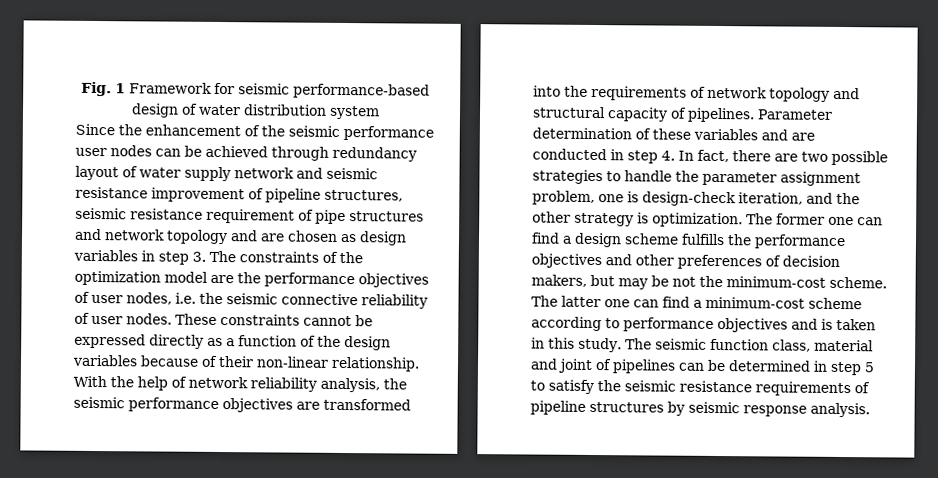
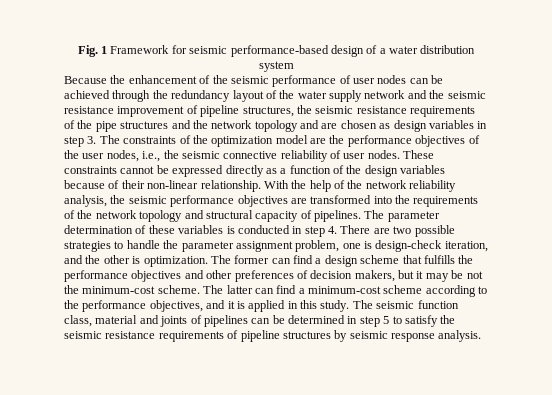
(198, 109) none -> [379,48,386,54] a
[75,123,115,136] Since -> [64,76,107,84] Because
(434, 133) none -> [339,75,351,84] of
(329, 153) none -> [152,90,168,99] the
(138, 172) none -> [279,90,295,99] the
(323, 173) none -> [429,90,445,99] the
[75,207,314,224] seismic resistance requirement of -> [296,105,475,117] [64,120,93,129] the seismic resistance requirements of the
(102, 234) none -> [192,120,208,129] the
(90, 297) none -> [64,150,79,159] the
[175,292,196,304] i.e. -> [142,151,161,162] i.e.,
(187, 382) none -> [347,180,363,189] the
(706, 92) none -> [77,210,93,219] the
[757,109,833,120] Parameter -> [364,210,440,222] The parameter
[761,129,815,141] and are -> [226,226,235,234] is
[678,149,771,163] In fact, there -> [340,225,371,234] There
[574,212,634,227] strategy -> (130, 259) none
[828,216,854,226] one -> (270, 259) none
(679, 239) none -> [402,255,422,264] that
(615, 280) none -> [416,271,424,279] it
[604,299,630,308] one -> (253, 289) none
[623,317,876,333] performance objectives and is taken -> [64,300,286,312] the performance objectives, and it is applied
[558,358,593,373] joint -> [160,316,188,327] joints

